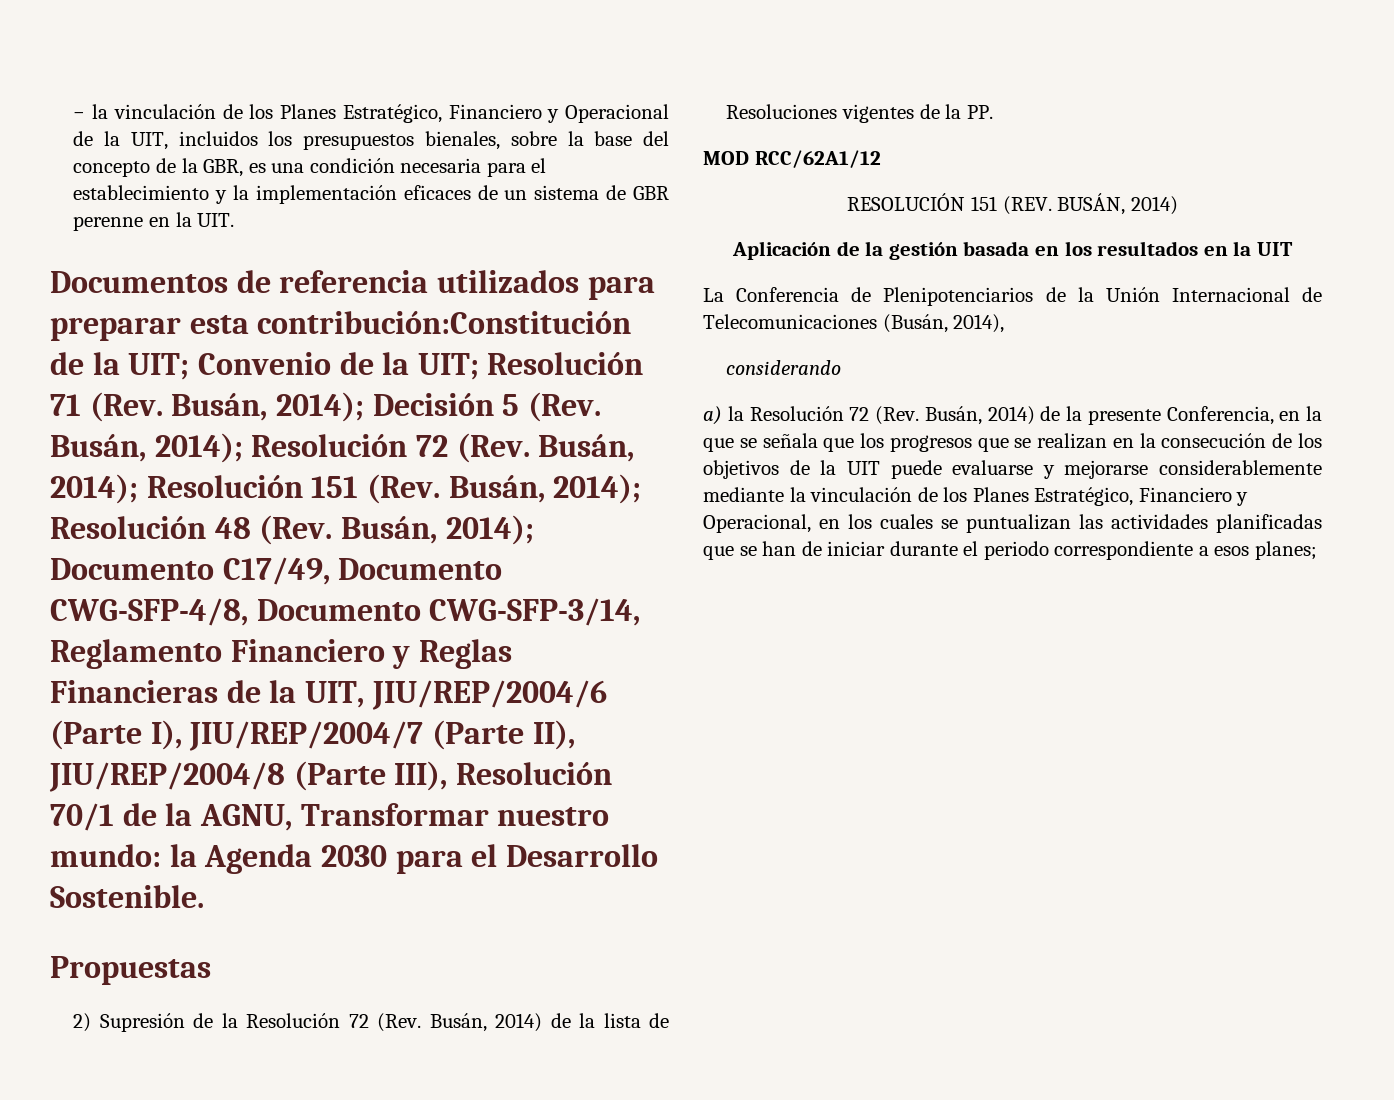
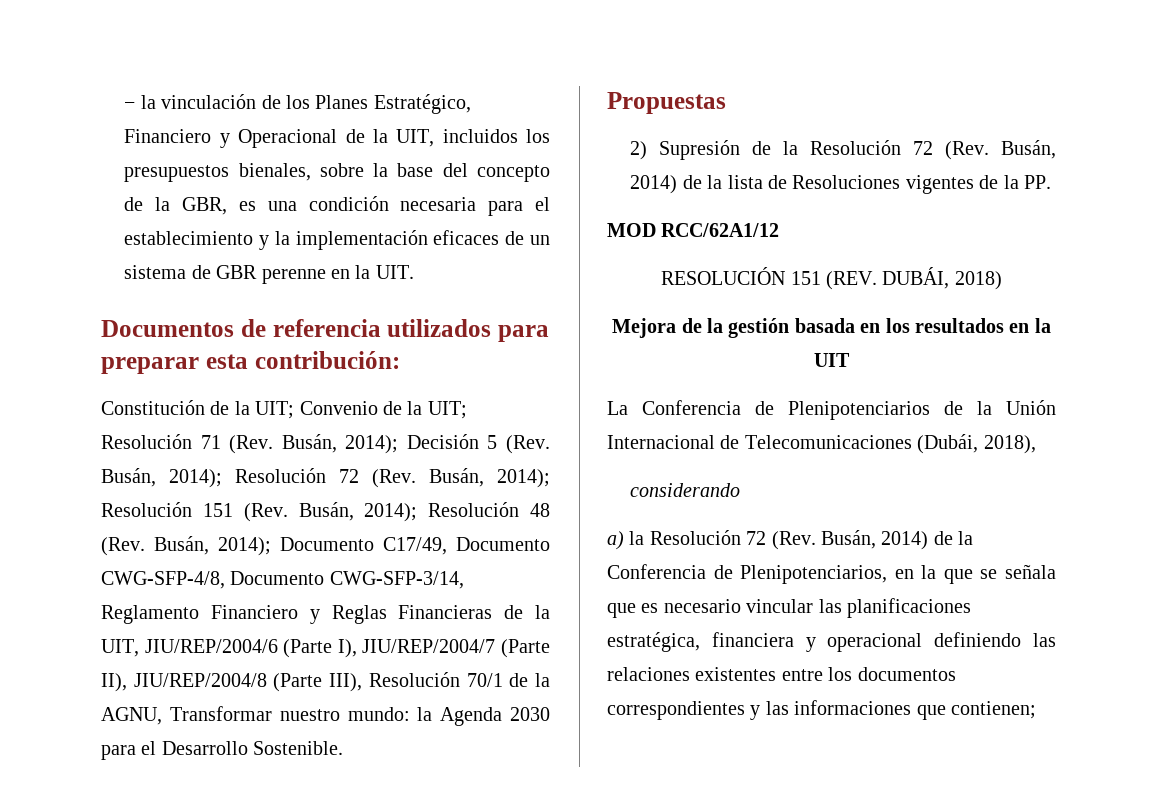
[257,311,632,334] contribución:Constitución -> [254,351,400,369] [101,400,205,415] contribución: // Constitución
[1057,193,1178,215] [732,241,832,260] BUSÁN, 2014) // Aplicación -> [882,267,1002,290] [612,318,677,338] DUBÁI, 2018) // Mejora
[882,314,1005,333] (Busán, 2014), -> [917,434,1036,454] (Dubái, 2018),
[1087,406,1274,425] presente Conferencia, -> [607,564,888,584] Conferencia de Plenipotenciarios,
[860,433,1323,452] [703,460,1322,479] [703,487,1249,506] [703,514,1322,533] [703,541,1317,560] los progresos que se realizan en la consecución de los objetivos de la UIT puede evaluarse y mejorarse considerablemente mediante la vinculación de los Planes Estratégico, Financiero y Operacional, en los cuales se puntualizan las actividades planificadas que se han de iniciar durante el periodo correspondiente a esos planes; -> [641,598,971,618] [607,632,1056,652] [607,667,956,681] [607,700,1036,720] es necesario vincular las planificaciones estratégica, financiera y operacional definiendo las relaciones existentes entre los documentos correspondientes y las informaciones que contienen;

